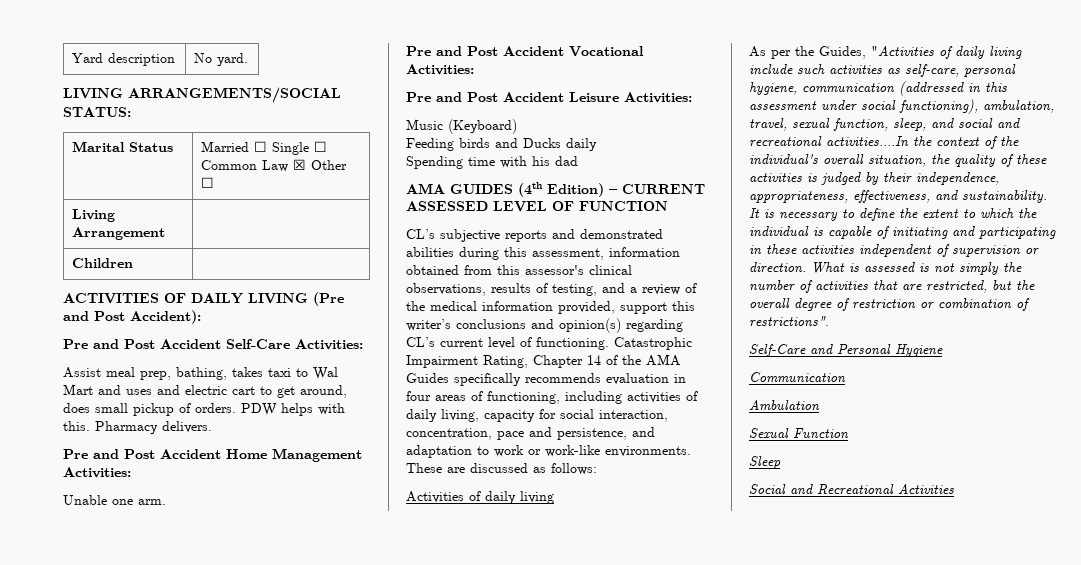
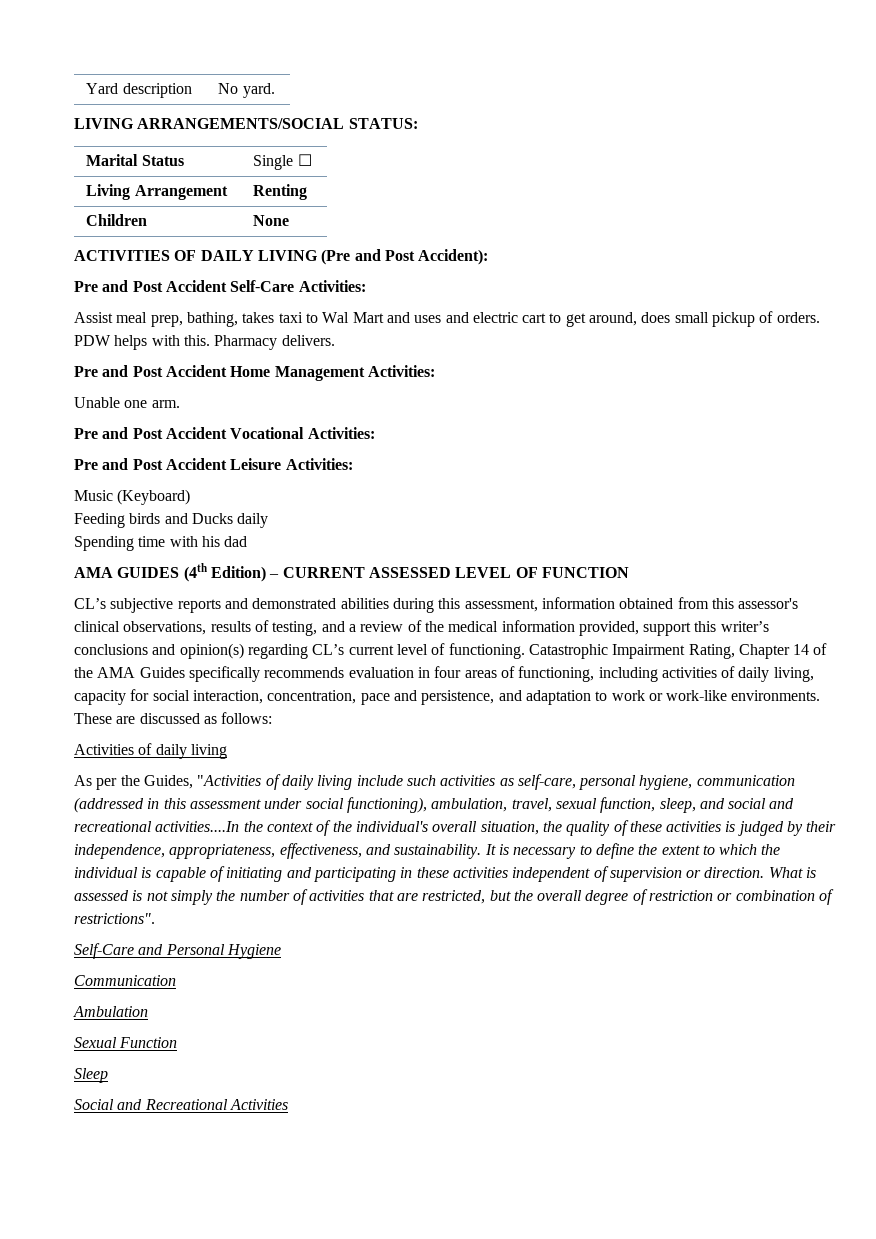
[201,141,268,152] Married ☐ -> (184, 160) none
[201,159,348,172] [201,177,215,188] Common Law ☒ Other ☐ -> (312, 160) none
(166, 233) none -> [253,184,308,200] Renting
(134, 263) | -> [253,215,290,226] | None

